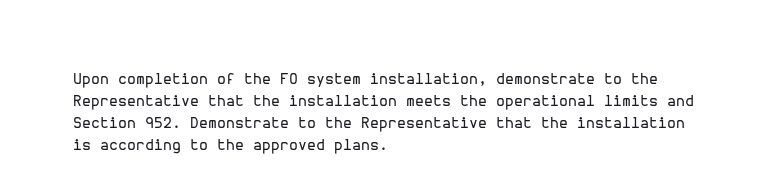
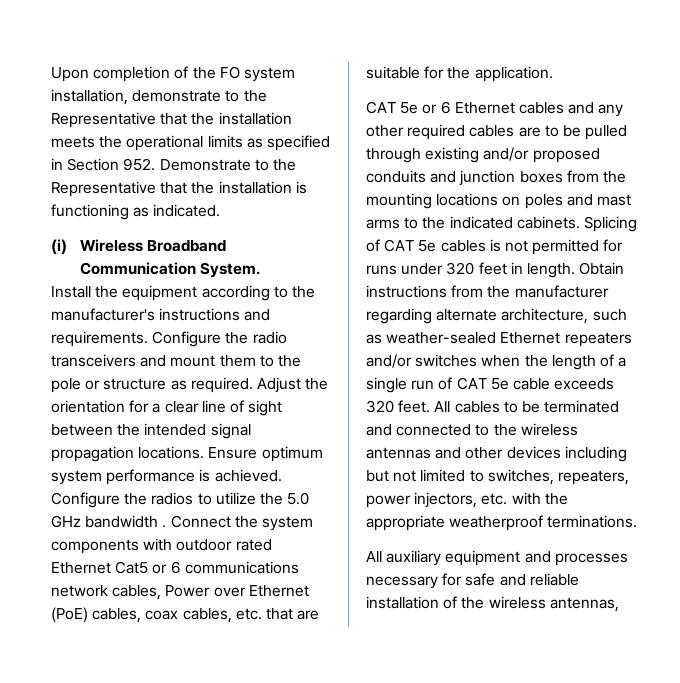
[667,95,694,106] and -> [246,135,330,151] [51,158,63,170] as specified in
[100,139,388,154] according to the approved plans. -> [51,204,221,220] [51,239,227,255] [79,262,261,278] [51,285,315,301] [51,308,271,321] [51,331,287,347] [51,354,301,367] [51,377,329,393] [51,400,283,416] [51,423,251,439] [51,446,323,462] [51,469,282,485] [51,492,310,508] [51,515,313,531] [51,538,272,554] [51,561,299,574] [51,585,309,600] [51,607,320,623] [366,66,553,82] [366,101,624,117] [366,124,628,140] [366,147,600,163] [366,170,626,186] [366,193,631,209] [366,216,637,232] [366,239,624,255] [366,262,625,278] [366,285,609,298] [366,308,627,324] [366,332,632,347] [366,354,627,370] [366,377,615,393] [366,400,620,413] [366,423,578,436] [366,446,627,462] [366,469,629,485] [366,492,568,508] [366,515,638,531] [366,550,628,566] [366,573,579,589] [366,596,619,612] functioning as indicated. // (i) Wireless Broadband Communication System. // Install the equipment according to the manufacturer's instructions and requirements. Configure the radio transceivers and mount them to the pole or structure as required. Adjust the orientation for a clear line of sight between the intended signal propagation locations. Ensure optimum system performance is achieved. Configure the radios to utilize the 5.0 GHz bandwidth . Connect the system components with outdoor rated Ethernet Cat5 or 6 communications network cables, Power over Ethernet (PoE) cables, coax cables, etc. that are suitable for the application. // CAT 5e or 6 Ethernet cables and any other required cables are to be pulled through existing and/or proposed conduits and junction boxes from the mounting locations on poles and mast arms to the indicated cabinets. Splicing of CAT 5e cables is not permitted for runs under 320 feet in length. Obtain instructions from the manufacturer regarding alternate architecture, such as weather-sealed Ethernet repeaters and/or switches when the length of a single run of CAT 5e cable exceeds 320 feet. All cables to be terminated and connected to the wireless antennas and other devices including but not limited to switches, repeaters, power injectors, etc. with the appropriate weatherproof terminations. // All auxiliary equipment and processes necessary for safe and reliable installation of the wireless antennas,

